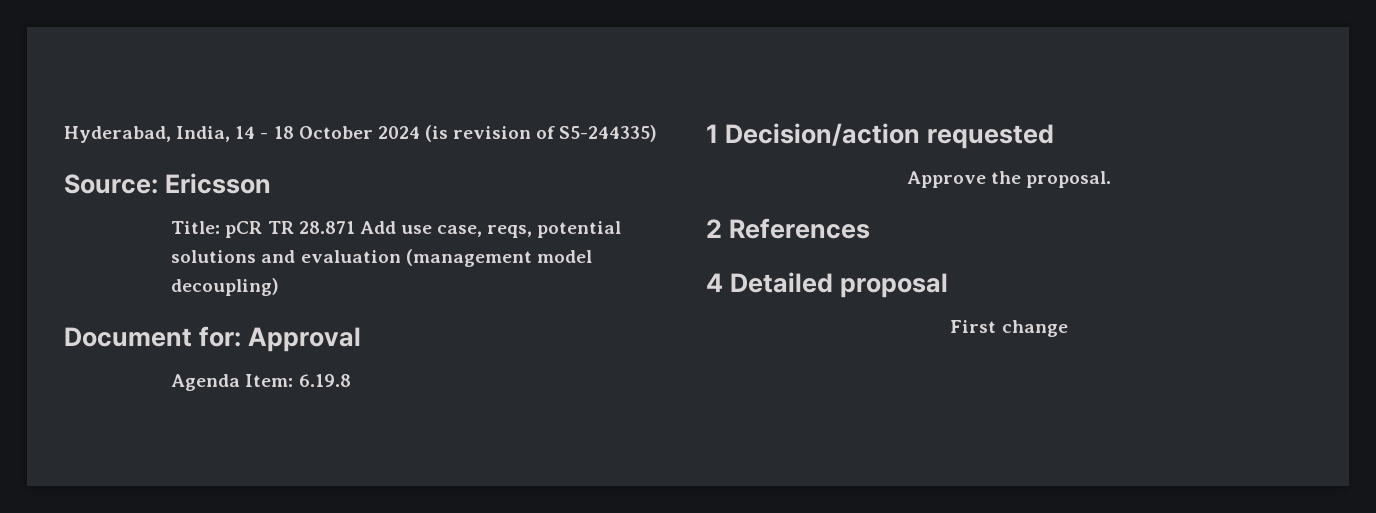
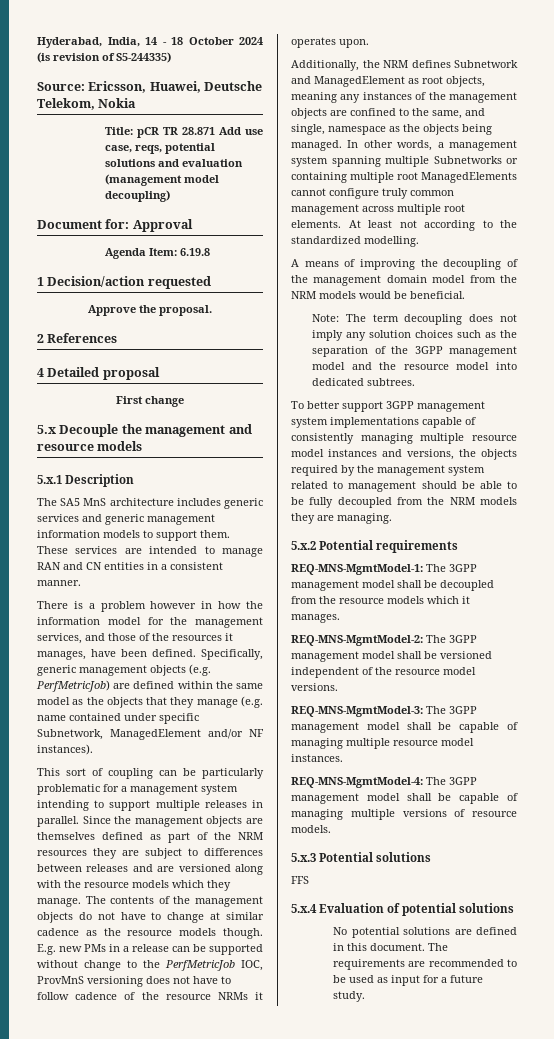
[165,173,272,194] Ericsson -> [88,81,263,93] [37,98,137,110] Ericsson, Huawei, Deutsche Telekom, Nokia
(1068, 328) none -> [37,424,252,437] [37,441,143,451] [37,474,135,487] [37,498,263,509] [37,514,215,525] [37,530,230,541] [37,546,263,557] [37,562,223,570] [37,580,81,586] [37,601,263,612] [37,617,263,628] [37,633,233,644] [37,649,263,660] [37,664,211,676] [36,680,263,692] [37,696,263,708] [37,713,199,724] [37,729,264,740] [37,744,93,755] [37,768,264,779] [37,784,238,795] [37,800,263,811] [37,816,263,827] [37,832,263,843] [37,848,263,859] [37,864,263,875] [37,880,231,891] [37,896,263,907] [37,912,264,923] [37,928,263,939] [37,944,263,955] [37,960,263,971] [37,976,231,987] [37,992,263,1000] [291,37,369,48] [291,60,518,71] [291,76,485,87] [291,92,517,103] [291,108,485,119] [291,124,492,135] [291,140,517,151] [291,156,518,167] [291,172,517,183] [291,188,454,199] [291,204,465,215] [291,220,517,231] [291,236,419,247] [291,259,518,270] [291,275,517,286] [291,291,465,299] [312,314,517,325] [312,330,517,341] [312,346,517,357] [312,362,517,370] [312,378,416,386] [291,401,485,412] [291,417,476,428] [291,433,517,444] [291,449,517,460] [291,465,485,476] [291,481,517,492] [291,497,517,508] [291,513,392,524] [291,540,459,553] [291,564,477,575] [291,580,494,591] [291,596,470,604] [291,614,340,623] [291,635,477,646] [291,651,492,662] [291,667,476,678] [291,683,338,691] [291,706,477,717] [291,722,518,733] [291,738,474,749] [291,754,343,762] [291,777,477,788] [291,793,518,804] [291,809,517,820] [291,825,331,833] [291,852,432,862] [291,876,309,884] [291,903,515,916] [333,927,517,938] [333,943,449,951] [333,959,517,970] [333,975,484,986] [333,991,366,1002] // 5.x Decouple the management and resource models // 5.x.1 Description // The SA5 MnS architecture includes generic services and generic management information models to support them. These services are intended to manage RAN and CN entities in a consistent manner. // There is a problem however in how the information model for the management services, and those of the resources it manages, have been defined. Specifically, generic management objects (e.g. PerfMetricJob) are defined within the same model as the objects that they manage (e.g. name contained under specific Subnetwork, ManagedElement and/or NF instances). // This sort of coupling can be particularly problematic for a management system intending to support multiple releases in parallel. Since the management objects are themselves defined as part of the NRM resources they are subject to differences between releases and are versioned along with the resource models which they manage. The contents of the management objects do not have to change at similar cadence as the resource models though. E.g. new PMs in a release can be supported without change to the PerfMetricJob IOC, ProvMnS versioning does not have to follow cadence of the resource NRMs it operates upon. // Additionally, the NRM defines Subnetwork and ManagedElement as root objects, meaning any instances of the management objects are confined to the same, and single, namespace as the objects being managed. In other words, a management system spanning multiple Subnetworks or containing multiple root ManagedElements cannot configure truly common management across multiple root elements. At least not according to the standardized modelling. // A means of improving the decoupling of the management domain model from the NRM models would be beneficial. // Note: The term decoupling does not imply any solution choices such as the separation of the 3GPP management model and the resource model into dedicated subtrees. // To better support 3GPP management system implementations capable of consistently managing multiple resource model instances and versions, the objects required by the management system related to management should be able to be fully decoupled from the NRM models they are managing. // 5.x.2 Potential requirements // REQ-MNS-MgmtModel-1: The 3GPP management model shall be decoupled from the resource models which it manages. // REQ-MNS-MgmtModel-2: The 3GPP management model shall be versioned independent of the resource model versions. // REQ-MNS-MgmtModel-3: The 3GPP management model shall be capable of managing multiple resource model instances. // REQ-MNS-MgmtModel-4: The 3GPP management model shall be capable of managing multiple versions of resource models. // 5.x.3 Potential solutions // FFS // 5.x.4 Evaluation of potential solutions // No potential solutions are defined in this document. The requirements are recommended to be used as input for a future study.

